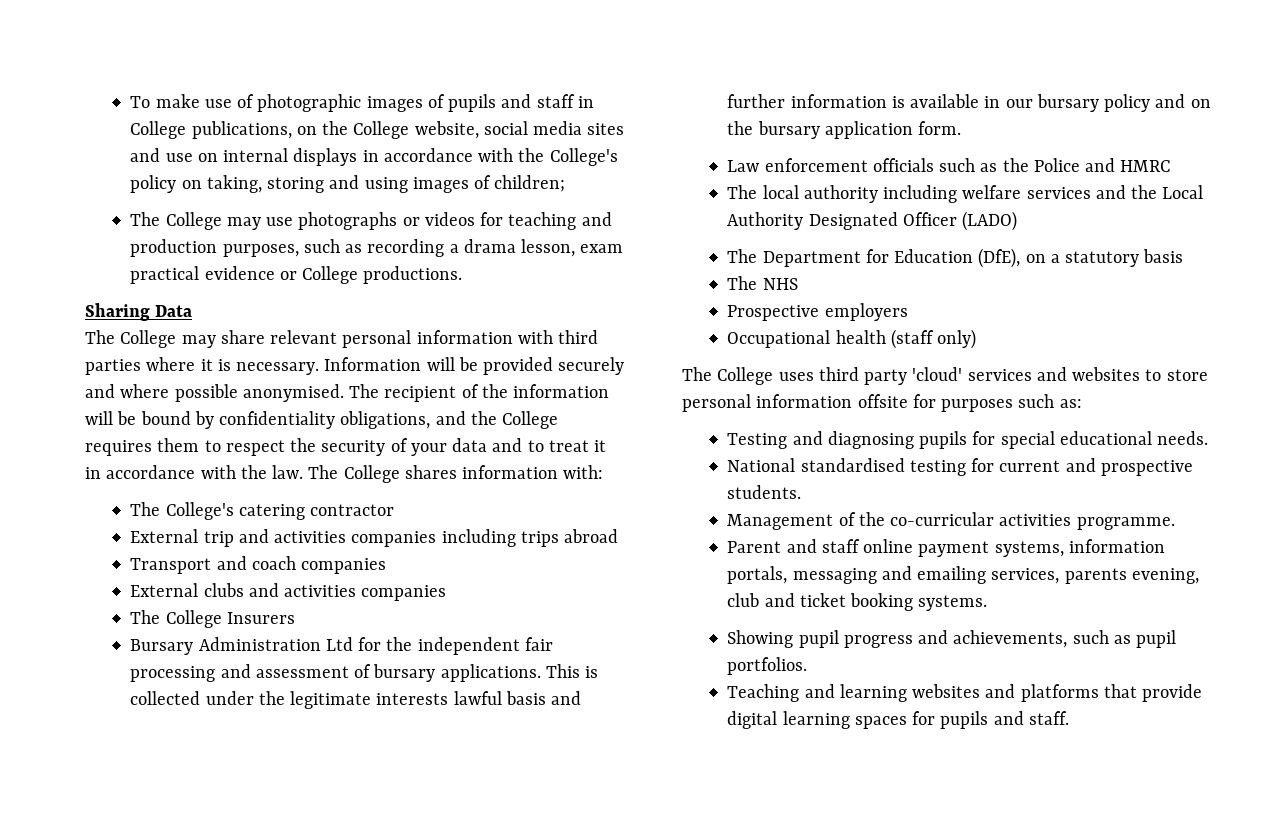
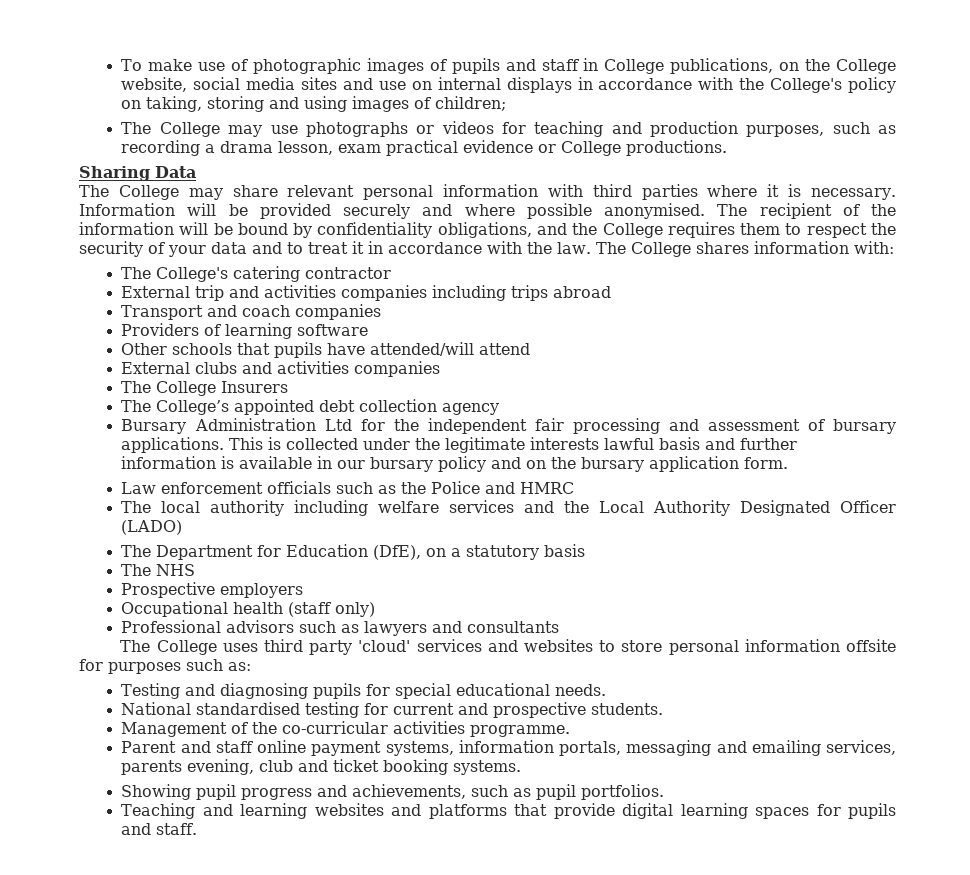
(387, 566) none -> [121,323,369,339] [121,342,531,358] // Providers of learning software // Other schools that pupils have attended/will attend
(295, 618) none -> [121,399,500,415] // The College’s appointed debt collection agency
(977, 339) none -> [121,620,560,636] // Professional advisors such as lawyers and consultants

